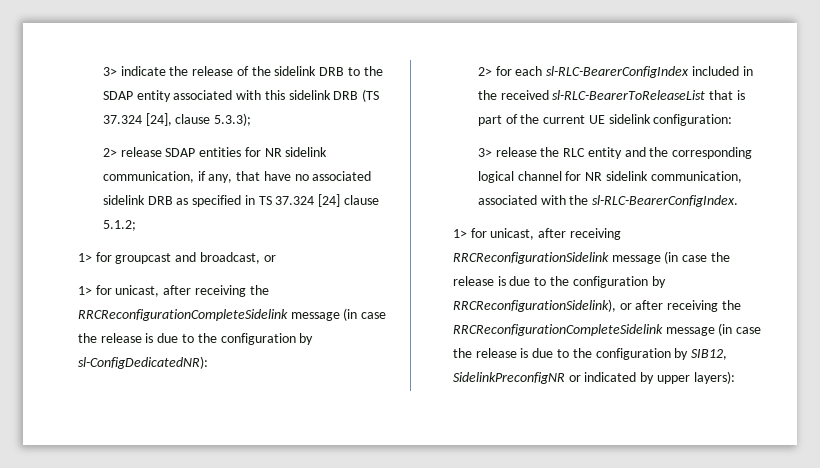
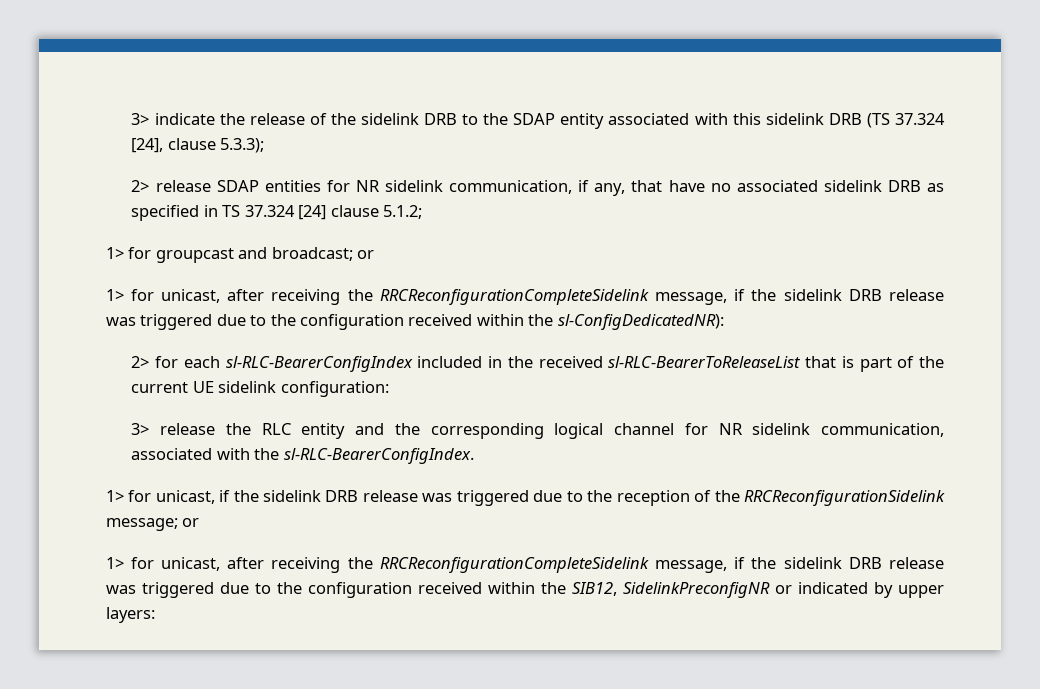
[200,252,276,264] [77,285,269,297] [77,308,387,321] [77,333,314,345] broadcast, or // 1> for unicast, after receiving the RRCReconfigurationCompleteSidelink message (in case the release is due to the configuration by -> [271,247,374,261] [105,289,945,305] [105,314,554,330] broadcast; or // 1> for unicast, after receiving the RRCReconfigurationCompleteSidelink message, if the sidelink DRB release was triggered due to the configuration received within the
[452,228,622,240] [452,251,731,264] [452,276,666,288] [452,299,742,312] [452,323,762,336] [452,348,689,360] // 1> for unicast, after receiving RRCReconfigurationSidelink message (in case the release is due to the configuration by RRCReconfigurationSidelink), or after receiving the RRCReconfigurationCompleteSidelink message (in case the release is due to the configuration by -> [105,490,945,506] [105,518,200,531] [105,557,945,573] [105,582,566,598] // 1> for unicast, if the sidelink DRB release was triggered due to the reception of the RRCReconfigurationSidelink message; or // 1> for unicast, after receiving the RRCReconfigurationCompleteSidelink message, if the sidelink DRB release was triggered due to the configuration received within the
[693,371,735,384] layers): -> [105,607,155,623] layers:

